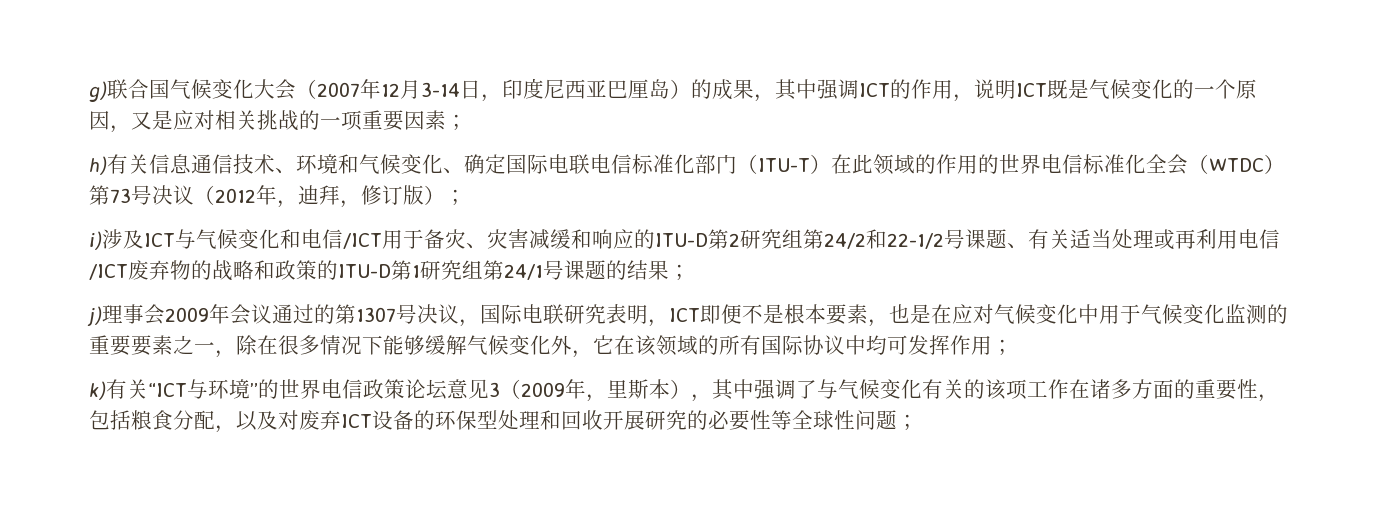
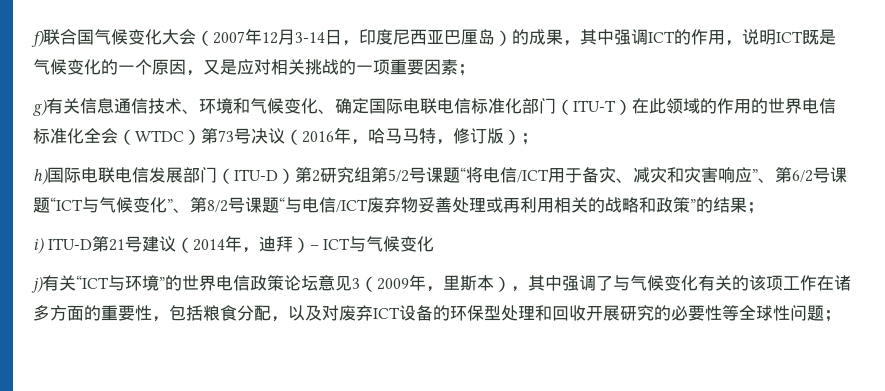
[89,81,107,102] g) -> [31,30,44,47] f)
[89,156,107,175] h) -> [33,99,47,116] g)
[215,185,340,208] 2012年，迪拜 -> [302,127,436,145] 2016年，哈马马特
[89,229,301,250] i)涉及ICT与气候变化和 -> [33,167,483,185] h)国际电联电信发展部门（ITU-D）第2研究组第5/2号课题“将
[487,229,1280,250] [89,260,690,281] [87,304,1288,327] [89,335,1013,358] [89,381,106,400] 灾害减缓和响应的ITU-D第2研究组第24/2和22-1/2号课题、有关适当处理或再利用电信/ICT废弃物的战略和政策的ITU-D第1研究组第24/1号课题的结果； // j)理事会2009年会议通过的第1307号决议，国际电联研究表明，ICT即便不是根本要素，也是在应对气候变化中用于气候变化监测的重要要素之一，除在很多情况下能够缓解气候变化外，它在该领域的所有国际协议中均可发挥作用； // k) -> [633,167,847,183] [33,197,764,214] [33,235,435,254] [31,276,43,293] 减灾和灾害响应”、第6/2号课题“ICT与气候变化”、第8/2号课题“与电信/ICT废弃物妥善处理或再利用相关的战略和政策”的结果； // i) ITU-D第21号建议（2014年，迪拜）– ICT与气候变化 // j)

